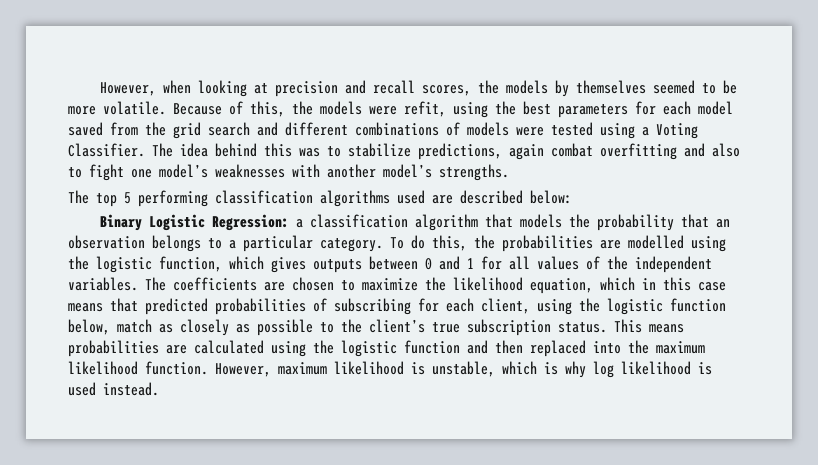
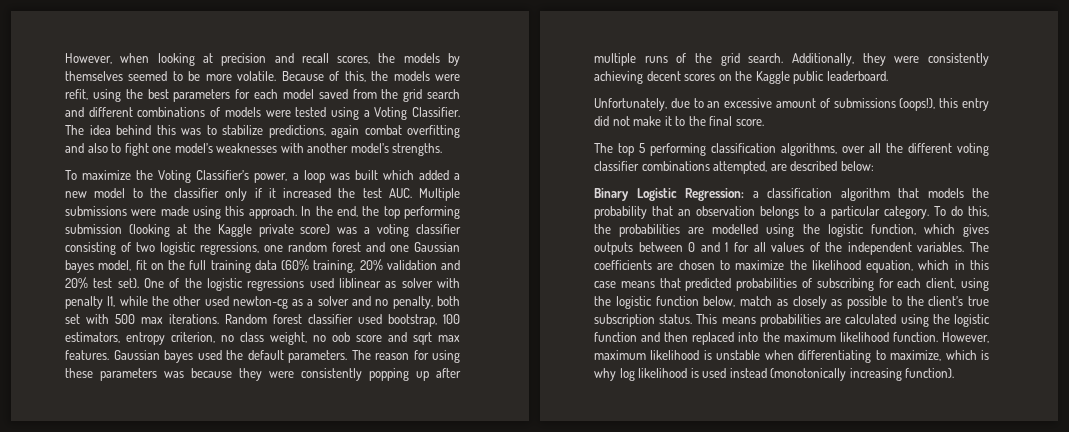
(509, 172) none -> [65,170,461,183] [65,188,460,201] [65,206,461,219] [65,224,461,237] [65,242,460,255] [65,259,460,273] [65,277,460,291] [65,296,461,309] [65,314,460,327] [65,332,460,345] [65,350,460,363] [65,368,461,381] [594,53,989,66] [594,71,888,84] [594,98,989,111] [594,116,764,126] // To maximize the Voting Classifier’s power, a loop was built which added a new model to the classifier only if it increased the test AUC. Multiple submissions were made using this approach. In the end, the top performing submission (looking at the Kaggle private score) was a voting classifier consisting of two logistic regressions, one random forest and one Gaussian bayes model, fit on the full training data (60% training, 20% validation and 20% test set). One of the logistic regressions used liblinear as solver with penalty l1, while the other used newton-cg as a solver and no penalty, both set with 500 max iterations. Random forest classifier used bootstrap, 100 estimators, entropy criterion, no class weight, no oob score and sqrt max features. Gaussian bayes used the default parameters. The reason for using these parameters was because they were consistently popping up after multiple runs of the grid search. Additionally, they were consistently achieving decent scores on the Kaggle public leaderboard. // Unfortunately, due to an excessive amount of submissions (oops!), this entry did not make it to the final score.
[320,190,425,207] algorithms used -> [781,143,989,156] [594,161,768,174] algorithms, over all the different voting classifier combinations attempted,
[432,361,495,377] unstable, -> [716,350,942,363] unstable when differentiating to maximize,
[103,382,159,396] instead. -> [729,368,955,381] instead (monotonically increasing function).

